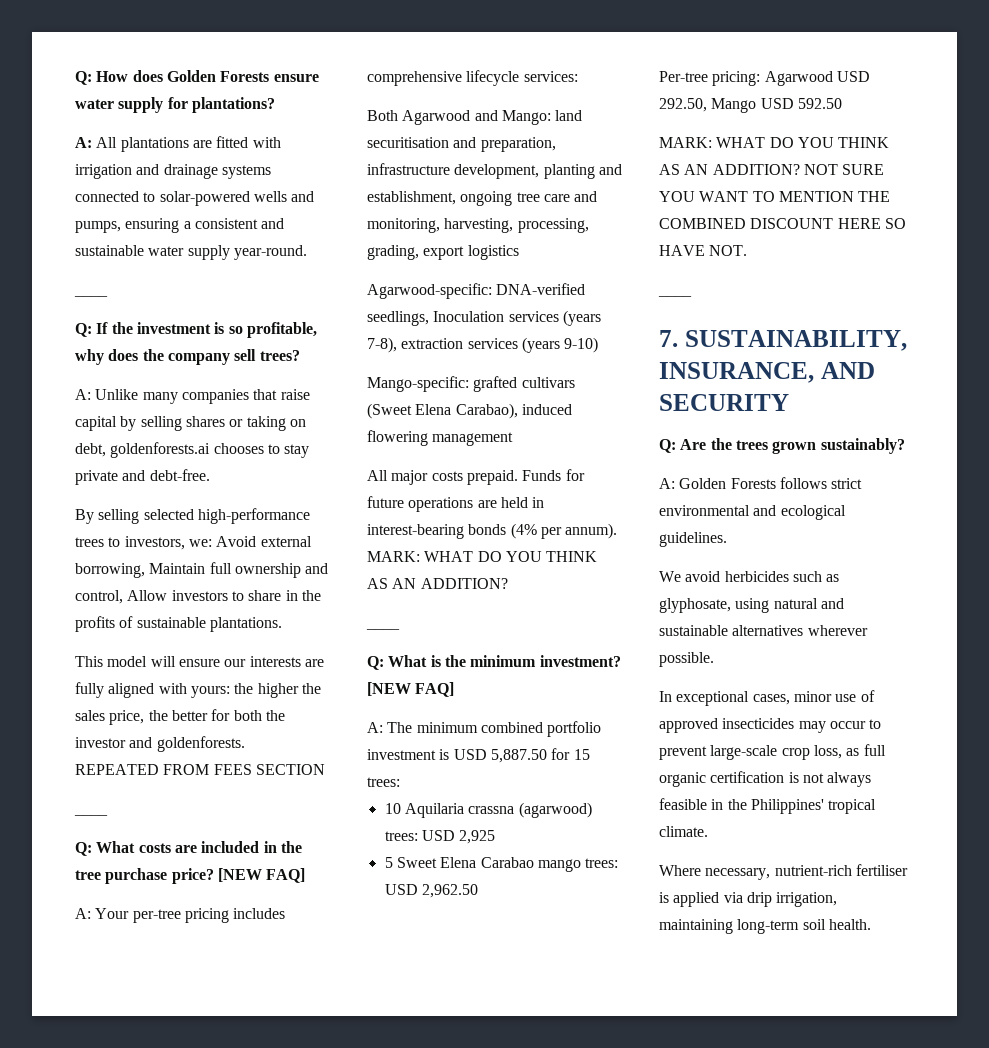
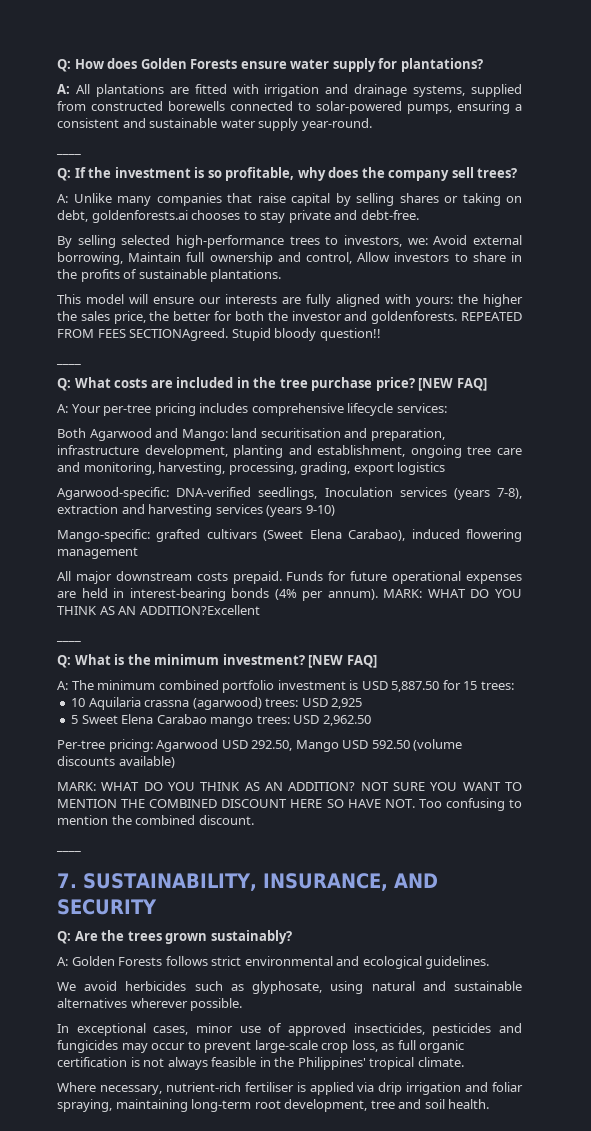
[221,165,271,179] systems -> [413,84,522,97] [57,101,225,111] systems, supplied from constructed borewells
[253,191,315,202] wells and -> (402, 107) none
[255,764,325,775] SECTION -> [129,328,381,341] SECTIONAgreed. Stupid bloody question!!
(464, 343) none -> [121,504,213,517] and harvesting
(429, 477) none -> [115,571,192,581] downstream
[408,497,474,512] operations -> [392,571,523,584] operational expenses
[420,578,508,589] ADDITION? -> [139,605,260,615] ADDITION?Excellent
(842, 103) none -> [413,739,463,751] [57,756,175,768] (volume discounts available)
(748, 250) none -> [418,798,523,811] [57,815,254,825] Too confusing to mention the combined discount.
[722,718,795,729] insecticides -> [353,1023,522,1036] [57,1040,118,1053] insecticides, pesticides and fungicides
[776,892,838,907] [659,919,800,934] irrigation, maintaining long-term -> [406,1082,523,1095] [57,1099,422,1112] irrigation and foliar spraying, maintaining long-term root development, tree and

